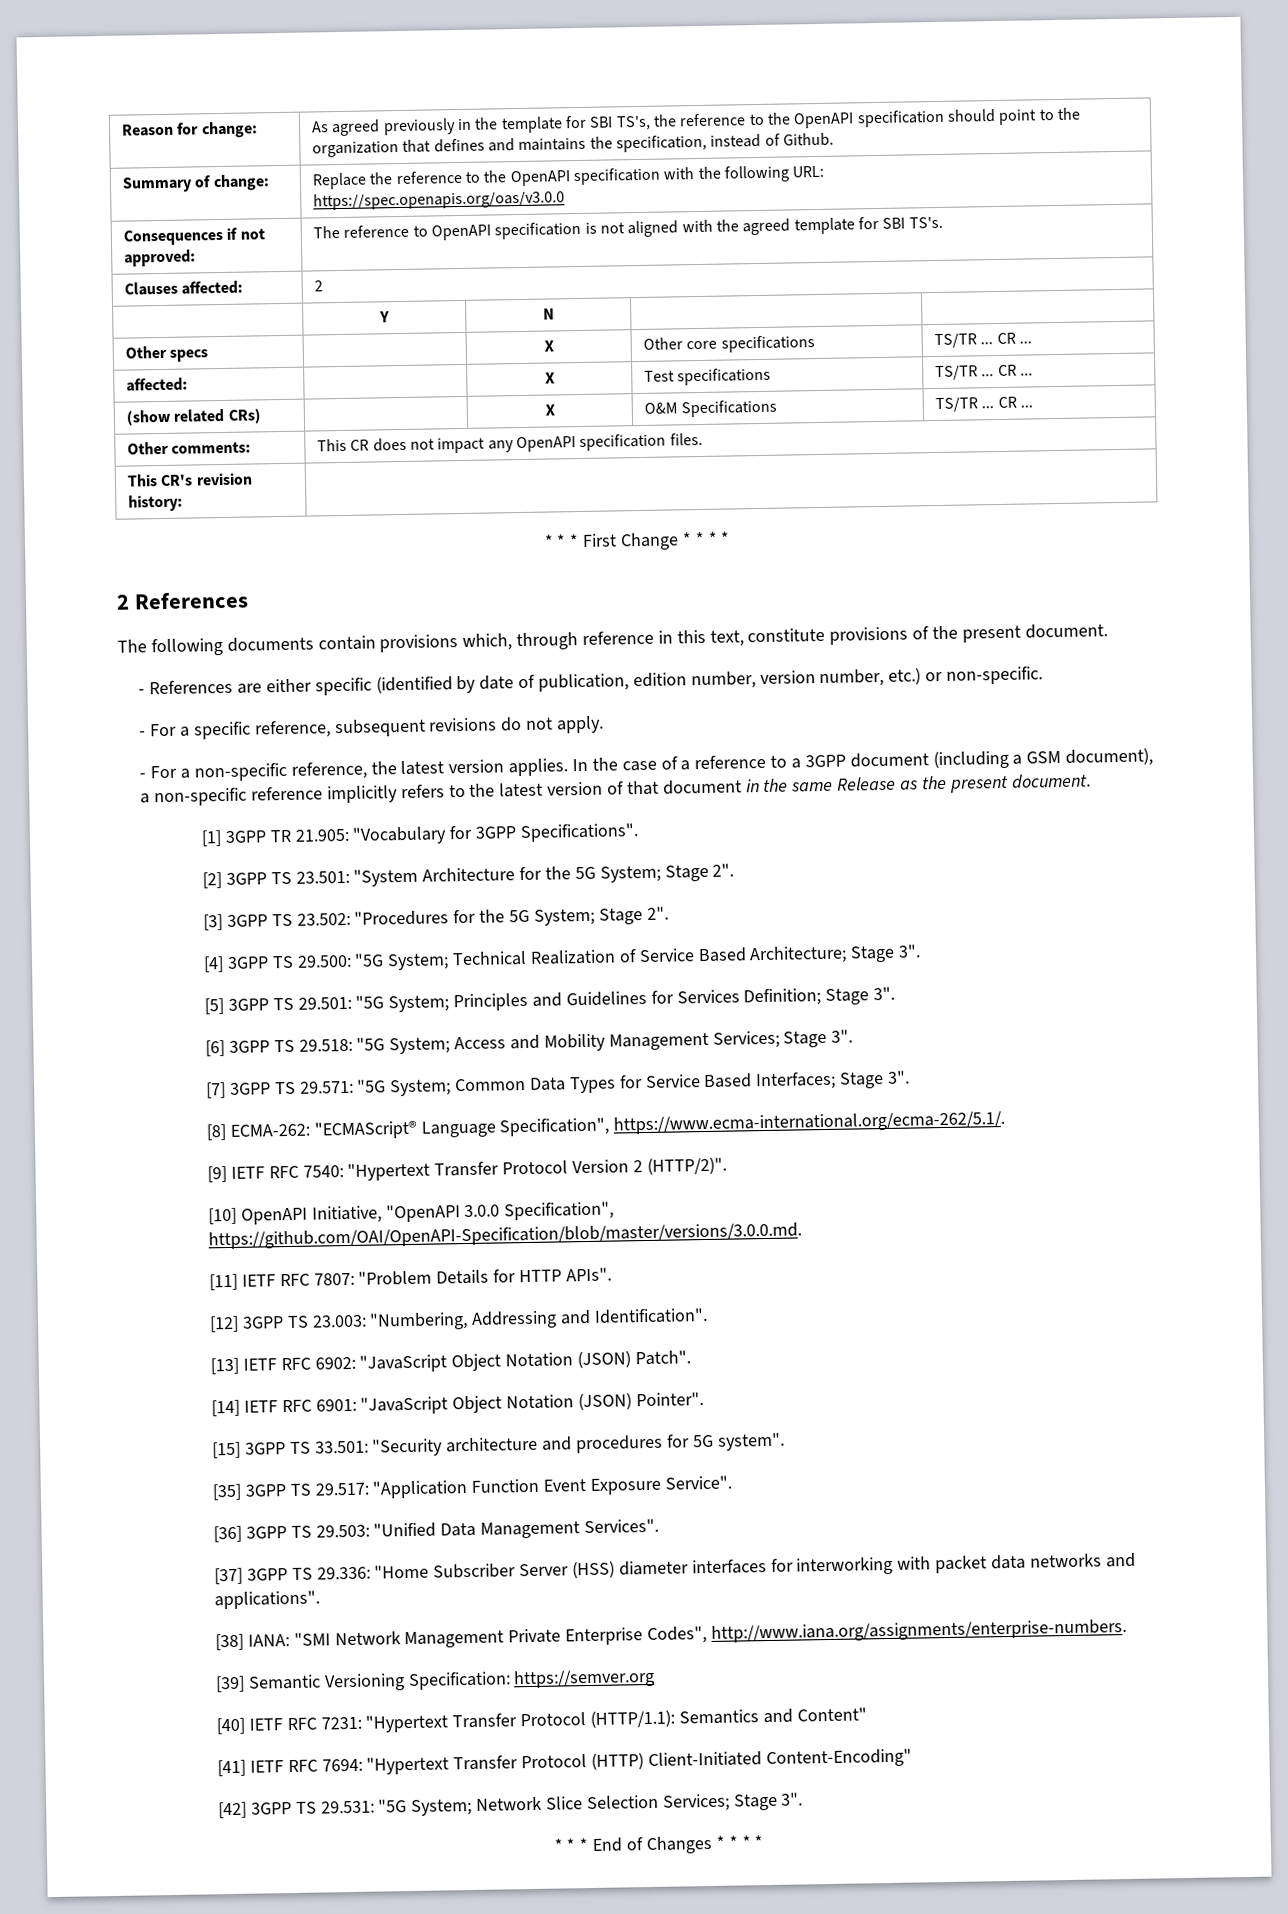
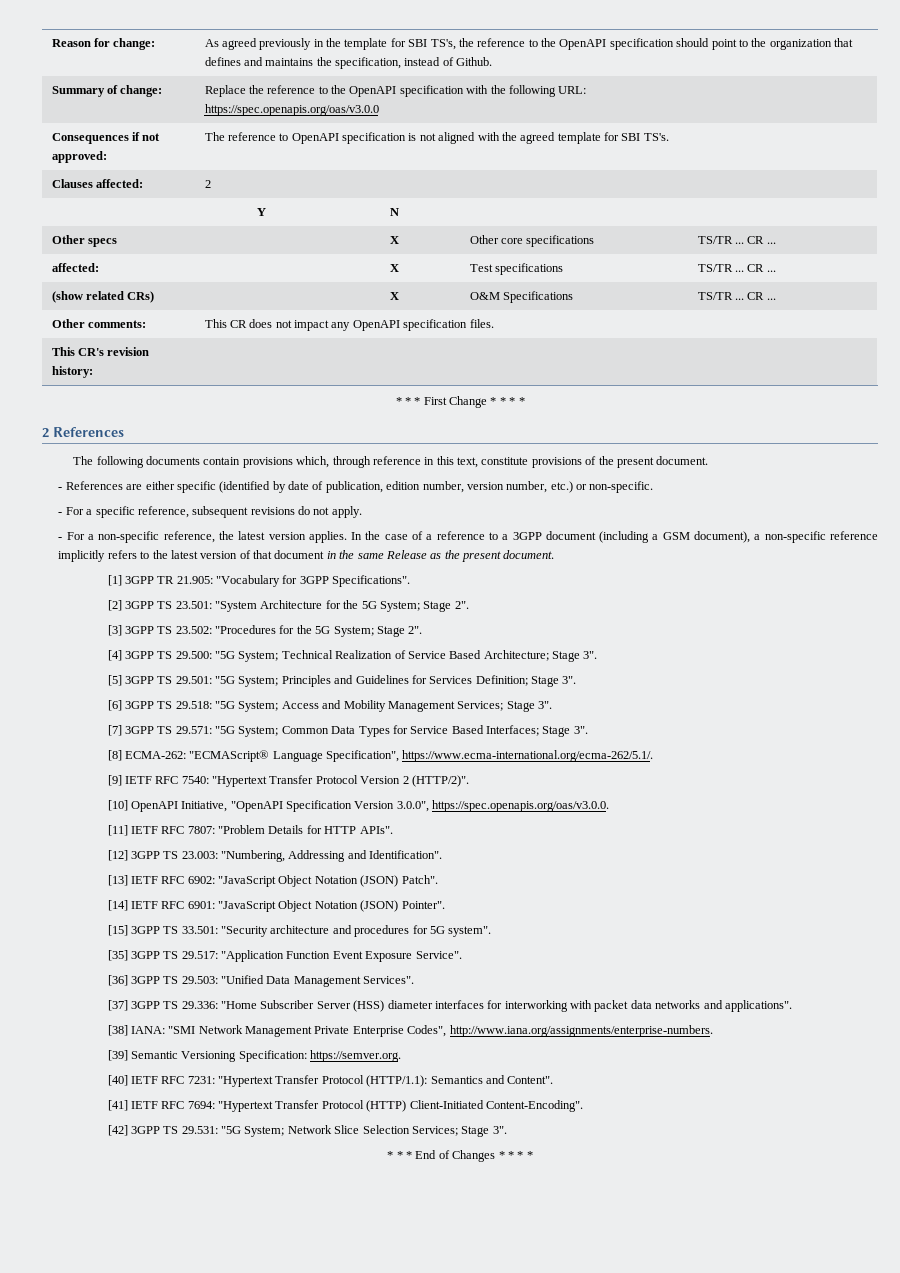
[464,1201,615,1221] [208,1222,803,1250] 3.0.0 Specification", https://github.com/OAI/OpenAPI-Specification/blob/master/versions/3.0.0.md. -> [286,800,610,812] Specification Version 3.0.0", https://spec.openapis.org/oas/v3.0.0.
[513,1668,656,1689] https://semver.org -> [310,1050,402,1062] https://semver.org.
[796,1707,867,1722] Content" -> [507,1076,554,1084] Content".
[765,1748,912,1769] Content-Encoding" -> [485,1100,583,1112] Content-Encoding".

